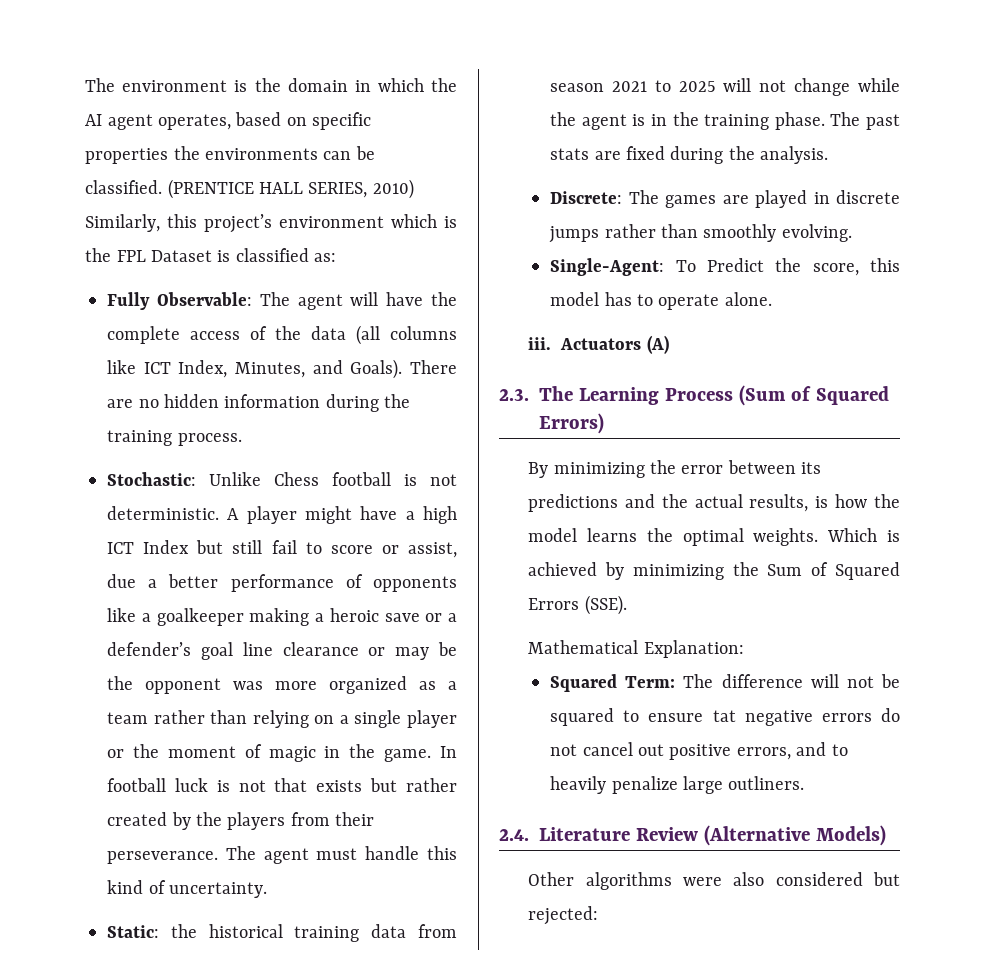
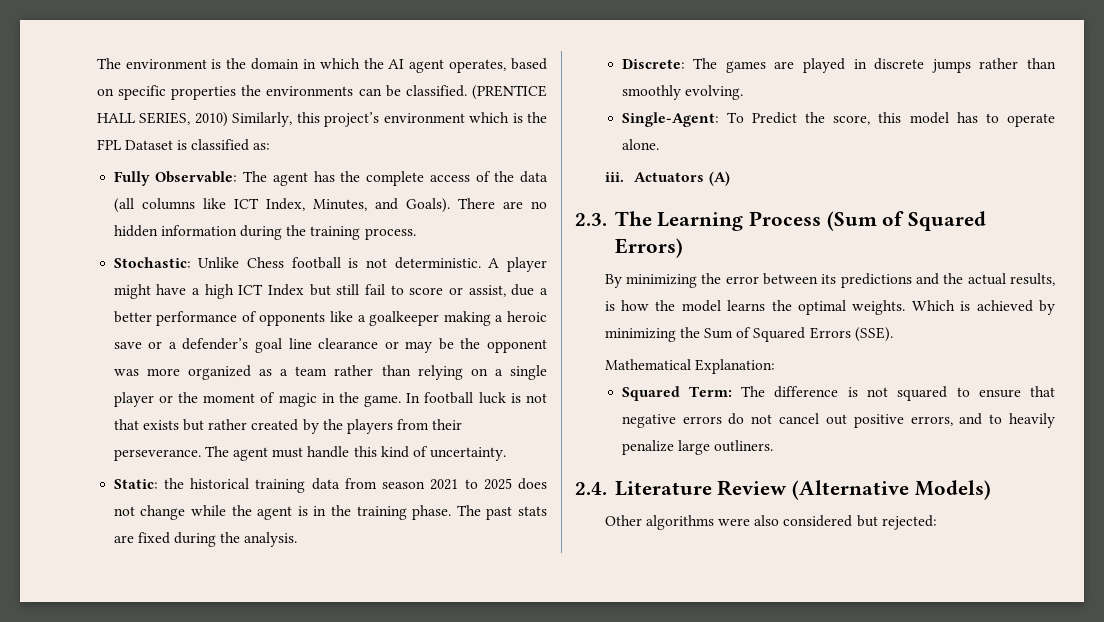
[350,292,424,306] will have -> [313,171,335,182] has
[723,78,752,92] will -> [518,478,547,490] does
[810,674,901,688] will not be -> [847,387,888,397] is not
[712,710,736,722] tat -> [1030,386,1055,397] that

